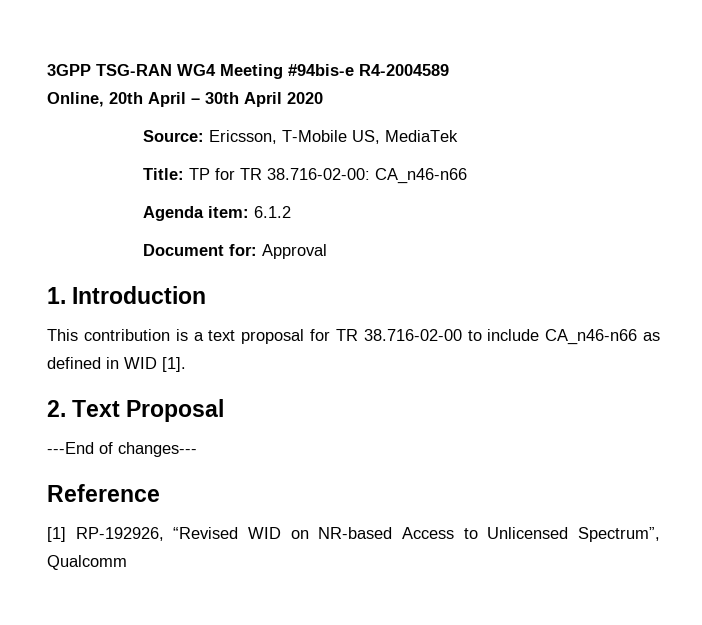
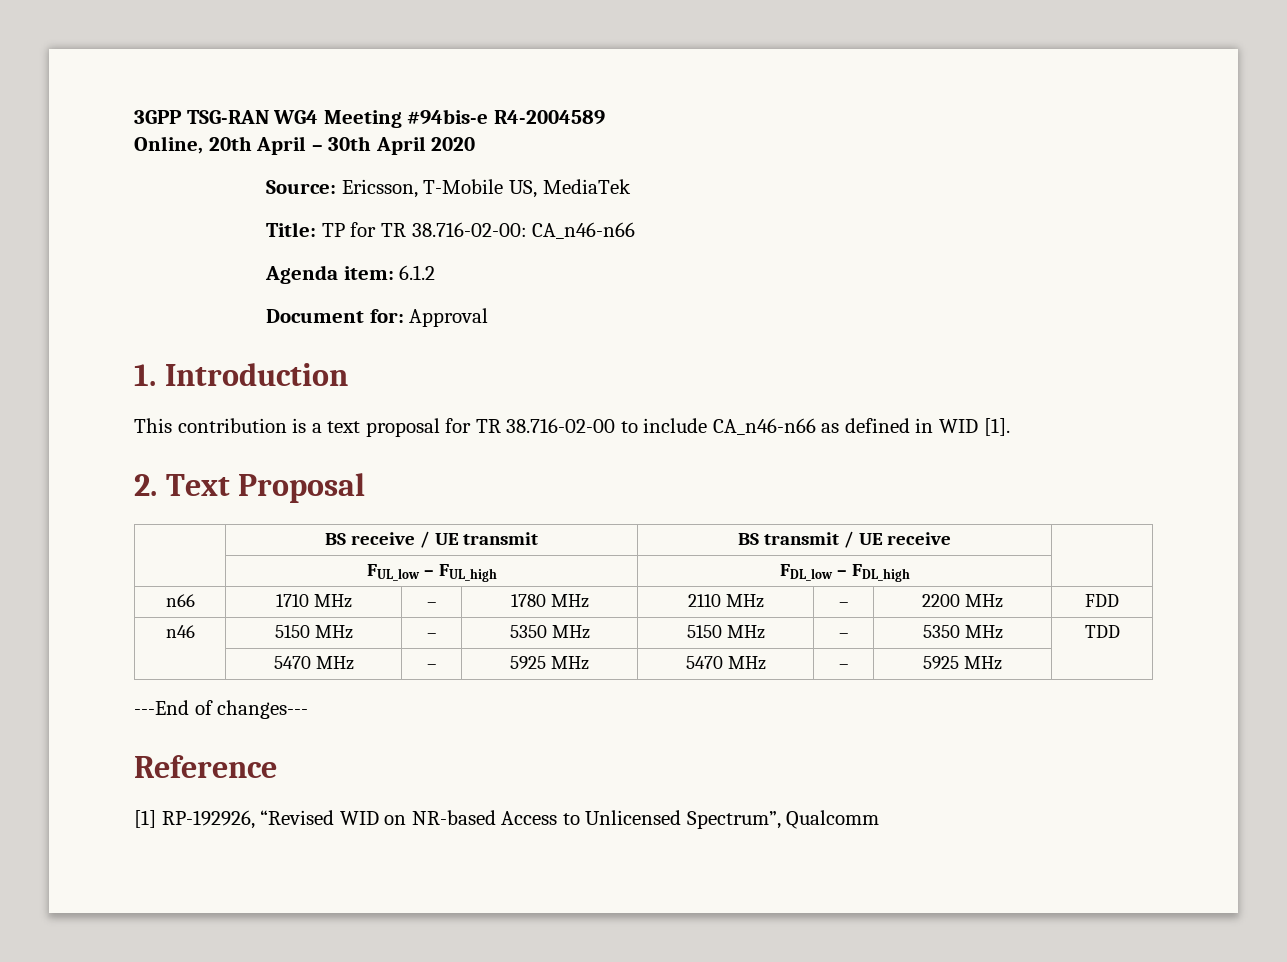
(225, 410) none -> [324,531,539,548] [737,531,952,548] [366,564,497,582] [779,564,910,582] [165,594,195,607] [275,594,352,608] [426,602,437,607] [510,594,589,608] [687,594,764,608] [838,602,849,607] [922,594,1003,608] [1085,594,1119,607] [165,625,195,638] [274,625,353,639] [426,633,437,638] [509,625,590,639] [686,625,765,639] [838,633,849,638] [922,625,1003,639] [1084,625,1120,638] [273,656,354,670] [426,664,437,669] [510,656,589,670] [685,656,766,670] [838,664,849,669] [923,656,1002,670] // | BS receive / UE transmit | BS transmit / UE receive | // | FUL_low – FUL_high | FDL_low – FDL_high | // n66 | 1710 MHz | – | 1780 MHz | 2110 MHz | – | 2200 MHz | FDD // n46 | 5150 MHz | – | 5350 MHz | 5150 MHz | – | 5350 MHz | TDD // | 5470 MHz | – | 5925 MHz | 5470 MHz | – | 5925 MHz |

